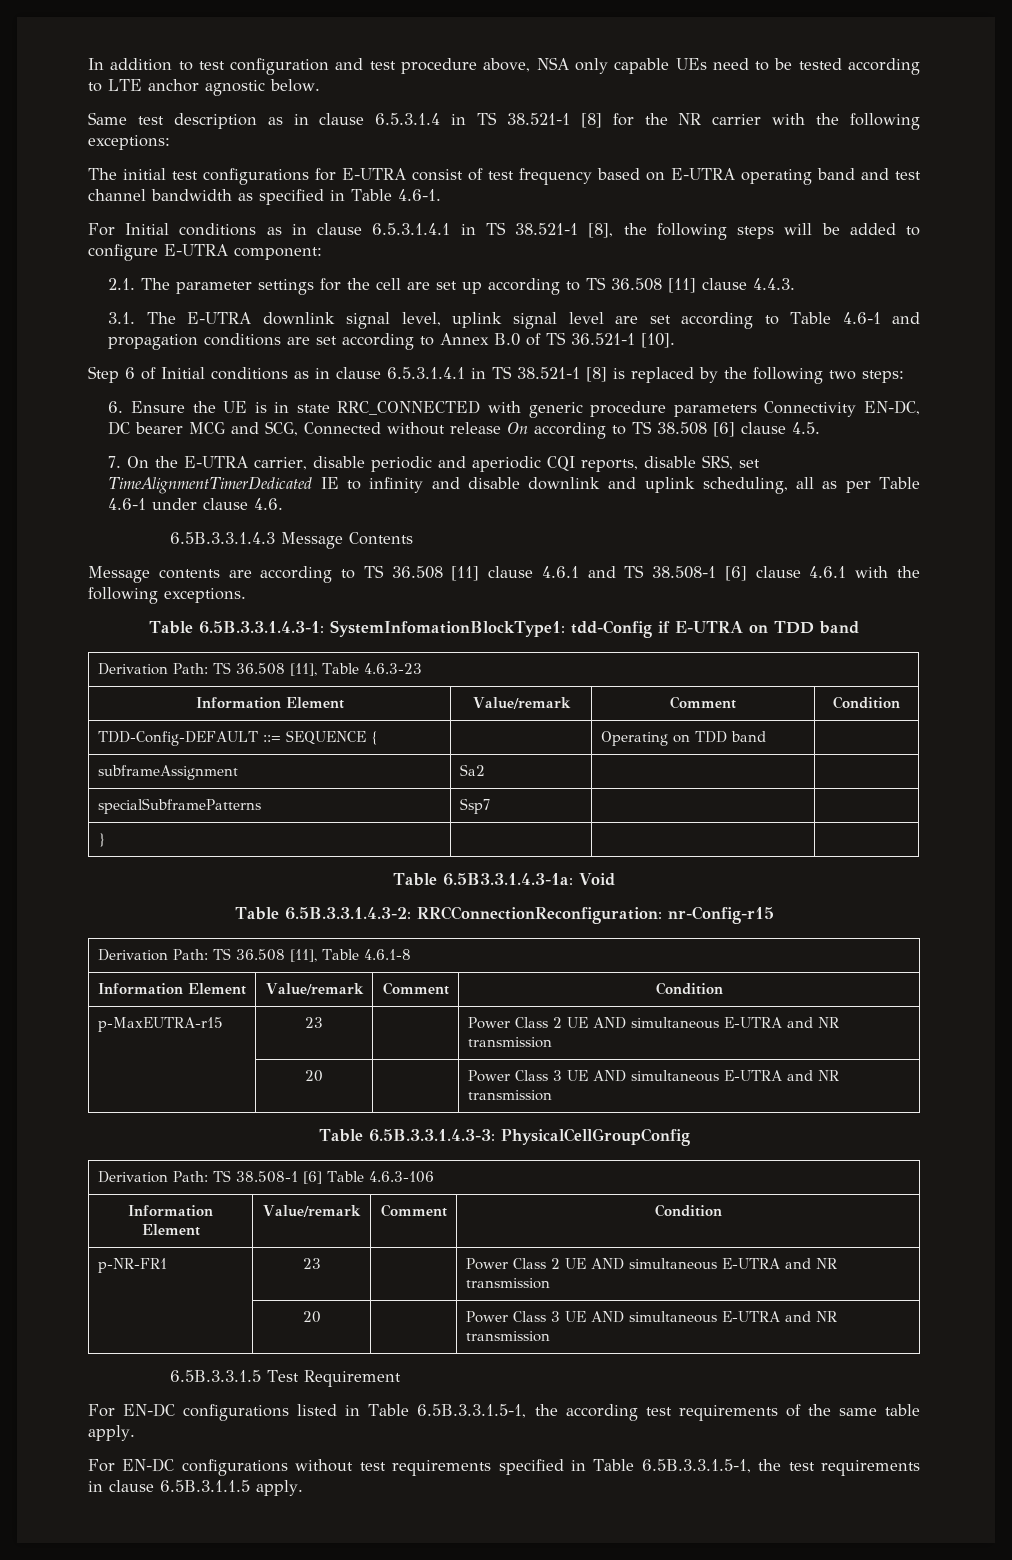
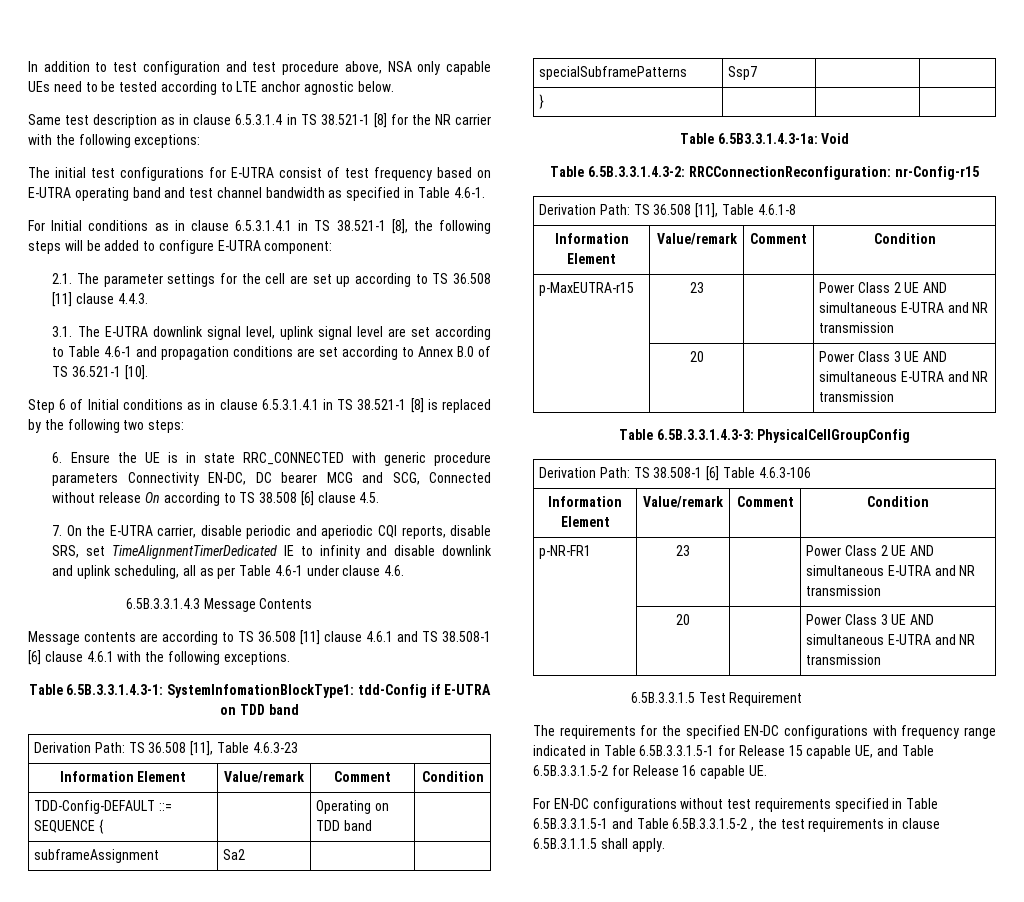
[88,1403,920,1421] [88,1425,135,1441] For EN-DC configurations listed in Table 6.5B.3.3.1.5-1, the according test requirements of the same table apply. -> [533,725,996,739] [533,745,934,759] [533,765,767,779] The requirements for the specified EN-DC configurations with frequency range indicated in Table 6.5B.3.3.1.5-1 for Release 15 capable UE, and Table 6.5B.3.3.1.5-2 for Release 16 capable UE.
[641,1459,751,1473] 6.5B.3.3.1.5-1, -> [533,818,755,831] 6.5B.3.3.1.5-1 and Table 6.5B.3.3.1.5-2 ,
(250, 1486) none -> [600,838,628,849] shall

